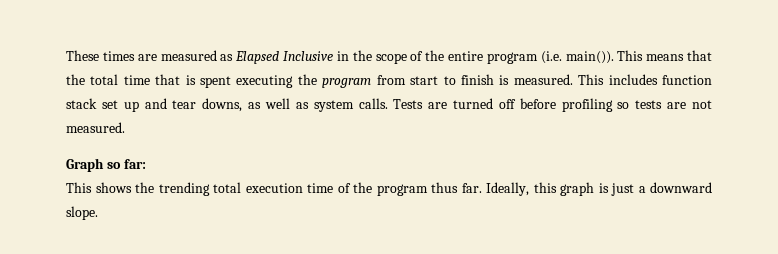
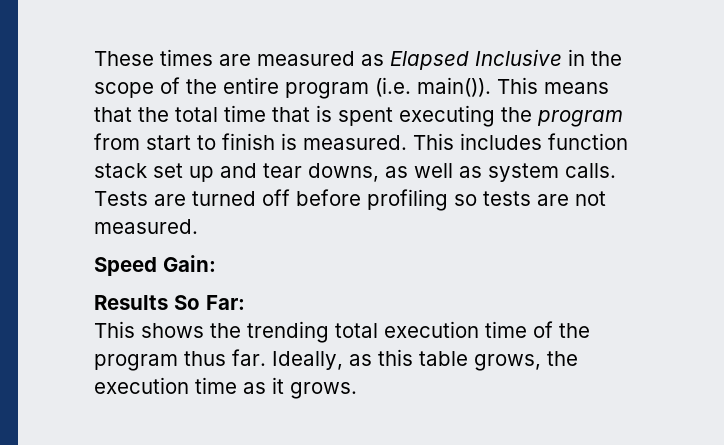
[66,158,146,172] Graph so far: -> [94,255,216,276] [94,295,245,310] Speed Gain: // Results So Far:
[533,182,712,196] [66,206,98,220] this graph is just a downward slope. -> [349,349,578,371] [94,377,357,399] as this table grows, the execution time as it grows.

